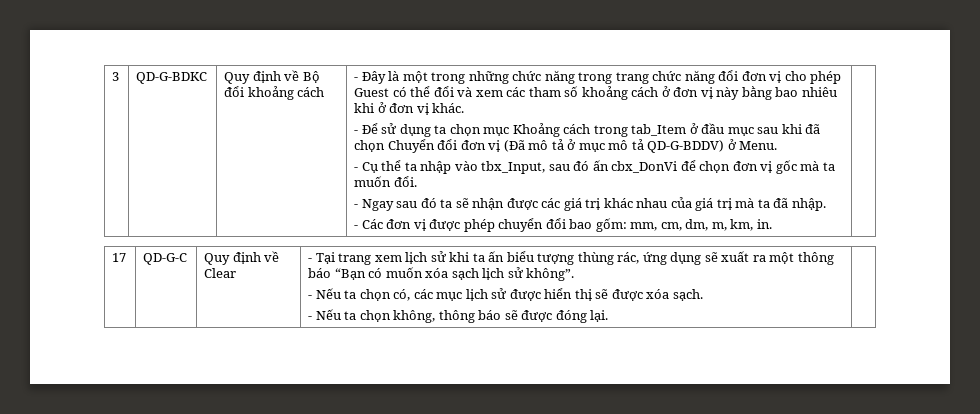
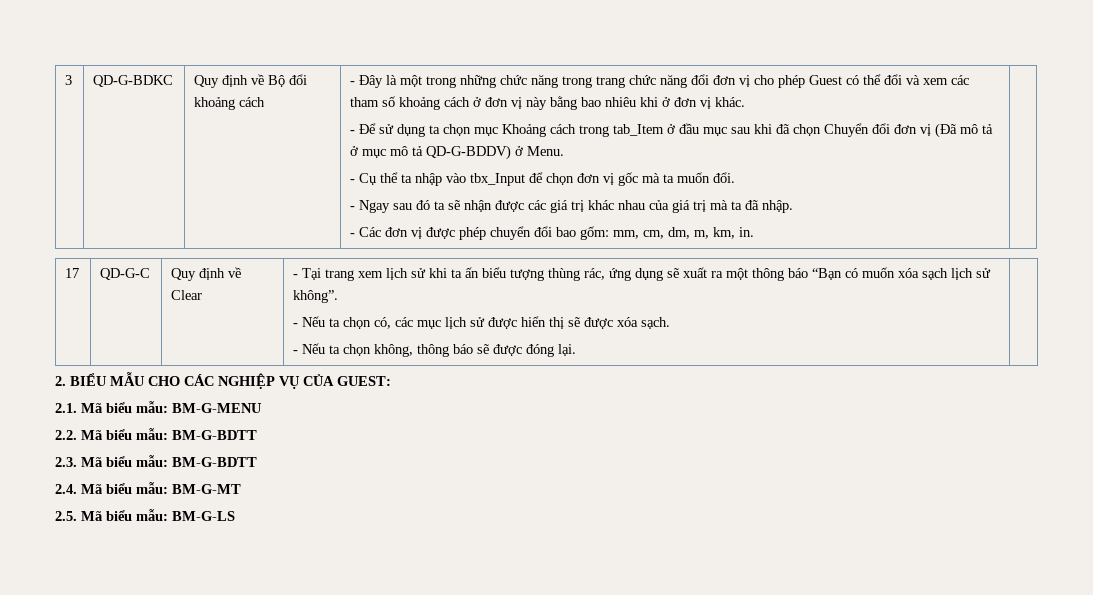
[481,160,678,174] tbx_Input, sau đó ấn cbx_DonVi -> [470,173,526,186] tbx_Input
(609, 316) none -> [55,372,391,389] [55,401,262,413] [55,428,257,440] [55,455,257,467] [55,482,241,494] [55,509,235,521] // 2. BIỂU MẪU CHO CÁC NGHIỆP VỤ CỦA GUEST: // 2.1. Mã biểu mẫu: BM-G-MENU // 2.2. Mã biểu mẫu: BM-G-BDTT // 2.3. Mã biểu mẫu: BM-G-BDTT // 2.4. Mã biểu mẫu: BM-G-MT // 2.5. Mã biểu mẫu: BM-G-LS

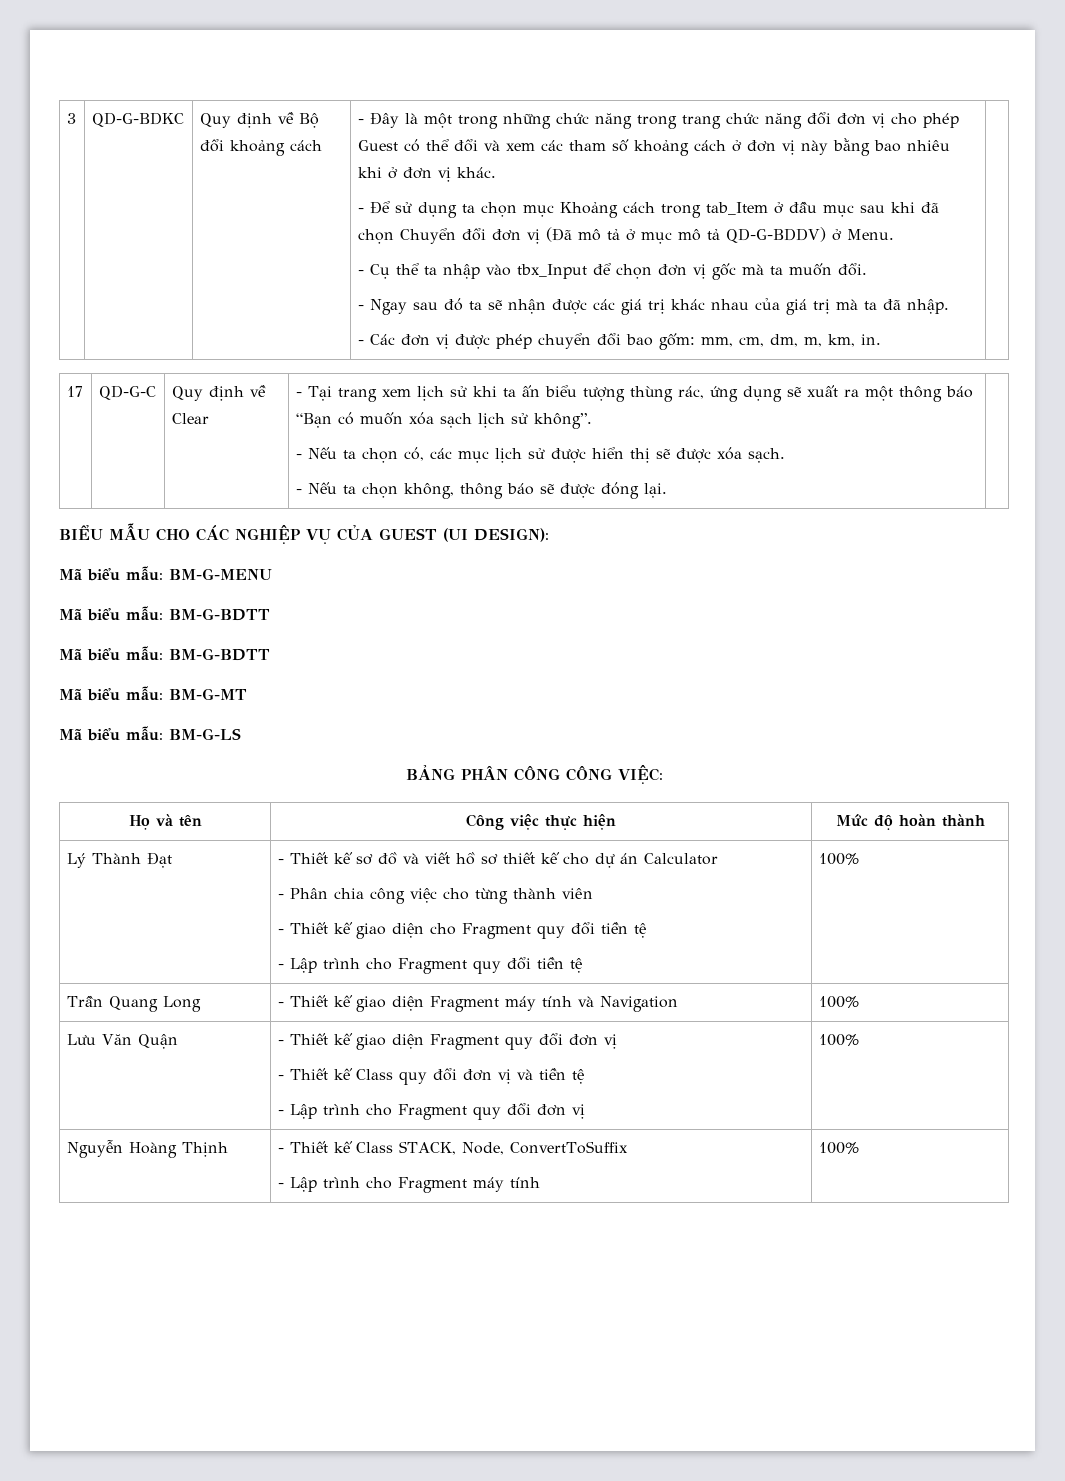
[55,376,66,386] 2. -> (667, 490) none
[337,376,391,386] [55,403,77,413] GUEST: // 2.1. -> [379,528,549,542] GUEST (UI DESIGN): //
[55,428,257,440] [55,455,257,467] [55,484,77,494] 2.2. Mã biểu mẫu: BM-G-BDTT // 2.3. Mã biểu mẫu: BM-G-BDTT // 2.4. -> [59,606,270,621] [59,646,270,661] Mã biểu mẫu: BM-G-BDTT // Mã biểu mẫu: BM-G-BDTT //
[55,511,77,521] 2.5. -> (247, 694) none
(235, 516) none -> [406,765,663,784] [128,814,202,830] [466,814,617,830] [835,814,985,830] [66,852,172,868] [277,852,718,868] [277,888,593,904] [277,922,646,939] [277,957,582,974] [818,853,859,865] [66,995,201,1012] [277,995,678,1012] [818,996,859,1008] [66,1034,178,1049] [277,1033,617,1050] [277,1068,584,1085] [277,1103,585,1120] [818,1034,859,1046] [66,1140,228,1158] [277,1141,628,1155] [277,1177,540,1193] [818,1142,859,1154] // BẢNG PHÂN CÔNG CÔNG VIỆC: // Họ và tên | Công việc thực hiện | Mức độ hoàn thành // Lý Thành Đạt | - Thiết kế sơ đồ và viết hồ sơ thiết kế cho dự án Calculator // - Phân chia công việc cho từng thành viên // - Thiết kế giao diện cho Fragment quy đổi tiền tệ // - Lập trình cho Fragment quy đổi tiền tệ | 100% // Trần Quang Long | - Thiết kế giao diện Fragment máy tính và Navigation | 100% // Lưu Văn Quận | - Thiết kế giao diện Fragment quy đổi đơn vị // - Thiết kế Class quy đổi đơn vị và tiền tệ // - Lập trình cho Fragment quy đổi đơn vị | 100% // Nguyễn Hoàng Thịnh | - Thiết kế Class STACK, Node, ConvertToSuffix // - Lập trình cho Fragment máy tính | 100%

